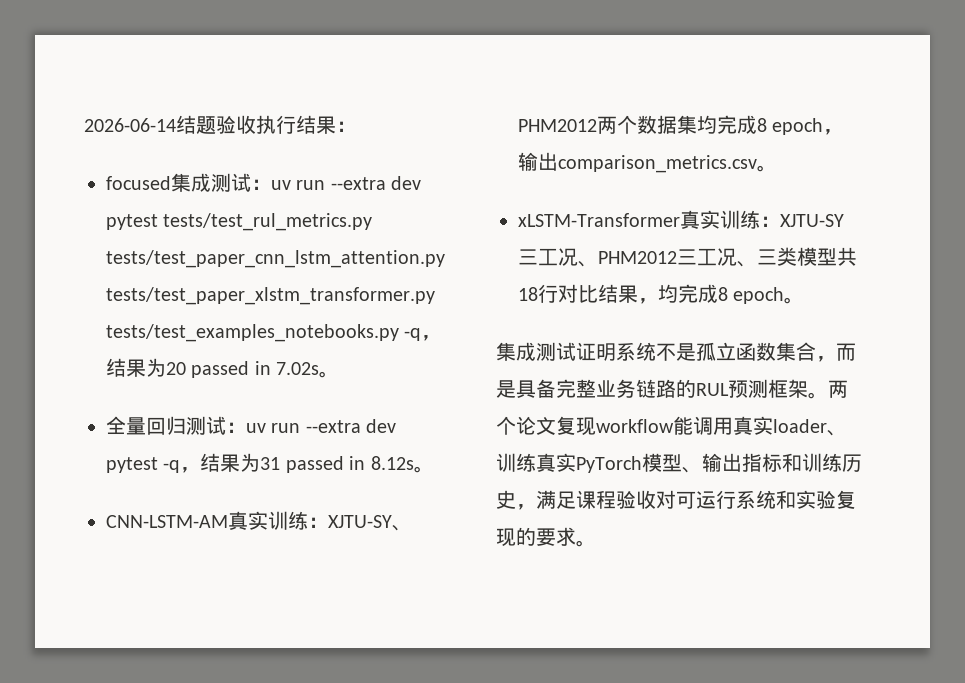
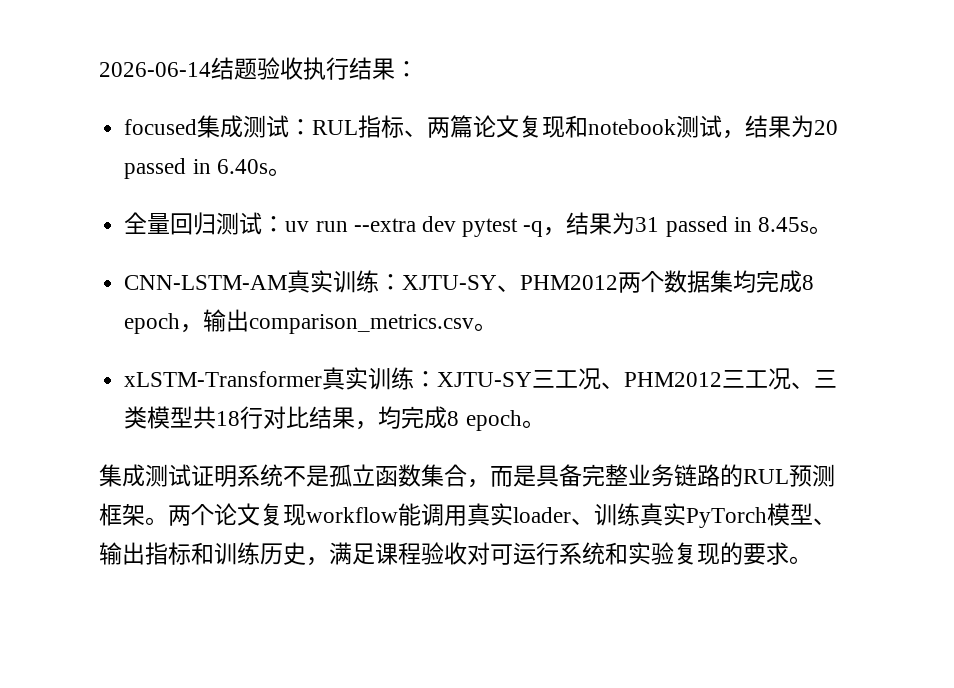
[271,176,422,190] [106,213,373,231] [106,250,445,268] [106,287,435,305] [106,324,422,342] uv run --extra dev pytest tests/test_rul_metrics.py tests/test_paper_cnn_lstm_attention.py tests/test_paper_xlstm_transformer.py tests/test_examples_notebooks.py -q -> [312,115,723,138] RUL指标、两篇论文复现和notebook测试
[276,362,320,375] 7.02s -> [216,159,268,174] 6.40s
[370,456,414,470] 8.12s -> [757,217,809,232] 8.45s

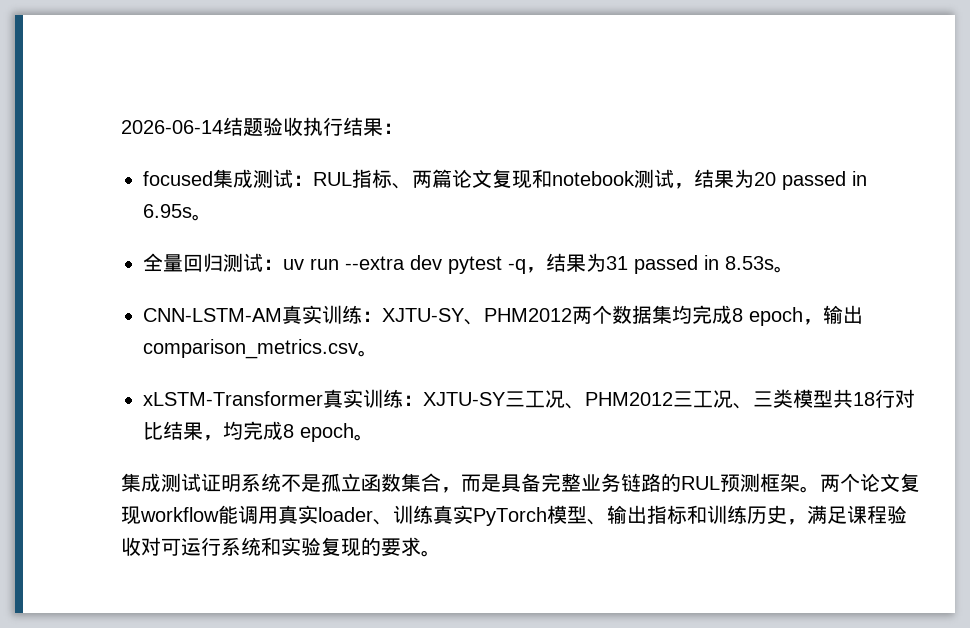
[216,159,268,174] 6.40s -> [143,204,192,218] 6.95s
[757,217,809,232] 8.45s -> [725,256,774,270] 8.53s

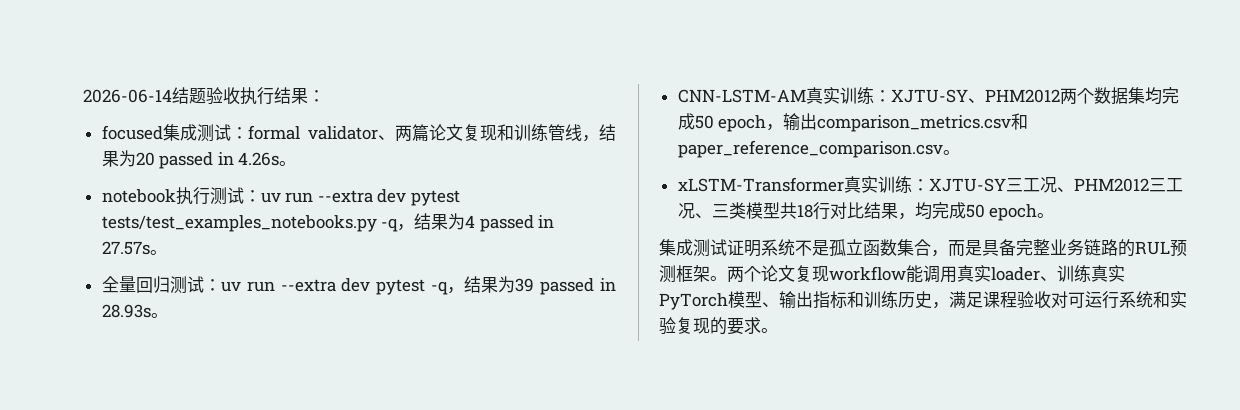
[313,169,392,188] RUL指标 -> [247,125,378,140] formal validator
[552,169,674,188] notebook测试 -> [513,124,582,141] 训练管线
[143,204,192,218] 6.95s -> [238,152,297,166] [101,187,461,206] [101,213,555,232] [101,241,150,255] 4.26s。 // notebook执行测试：uv run --extra dev pytest tests/test_examples_notebooks.py -q，结果为4 passed in 27.57s
[606,255,774,274] 31 passed in 8.53s -> [515,278,616,295] [101,304,151,318] 39 passed in 28.93s
[732,308,743,322] 8 -> [694,115,714,129] 50
(358, 349) none -> [1011,113,1029,130] [677,140,943,158] 和paper_reference_comparison.csv
[283,424,294,438] 8 -> [965,204,985,218] 50

